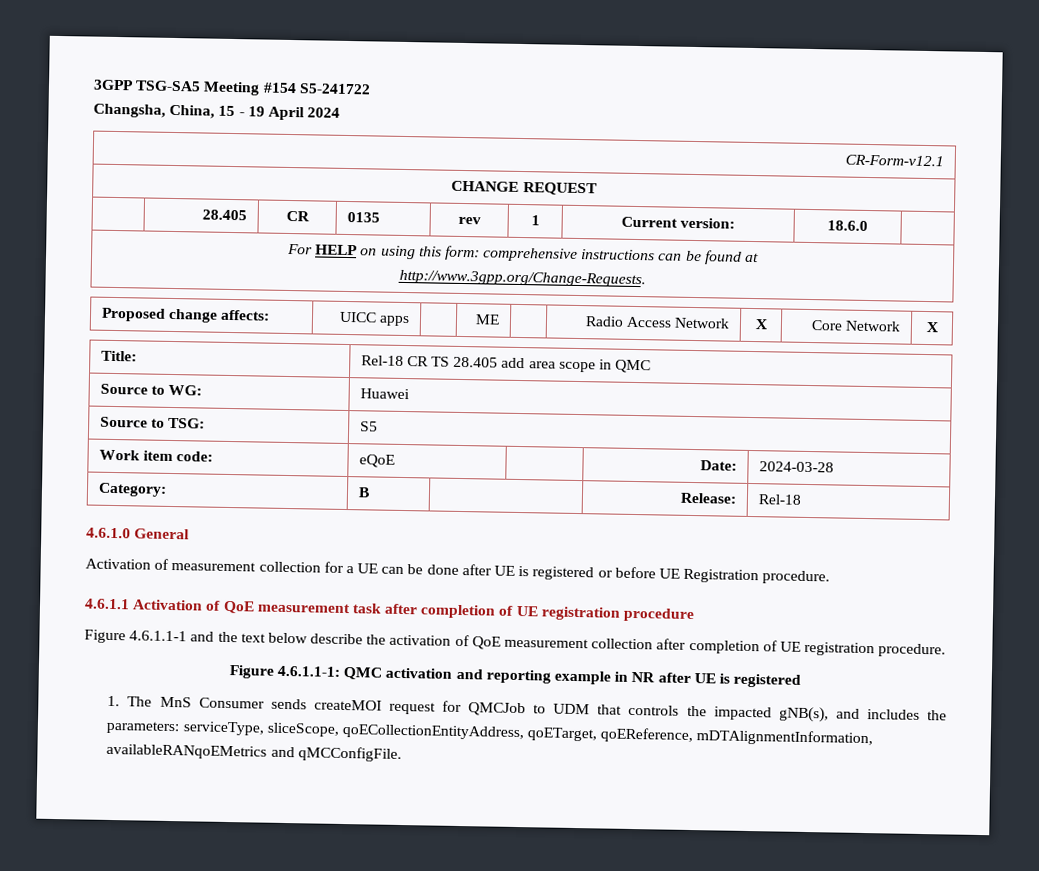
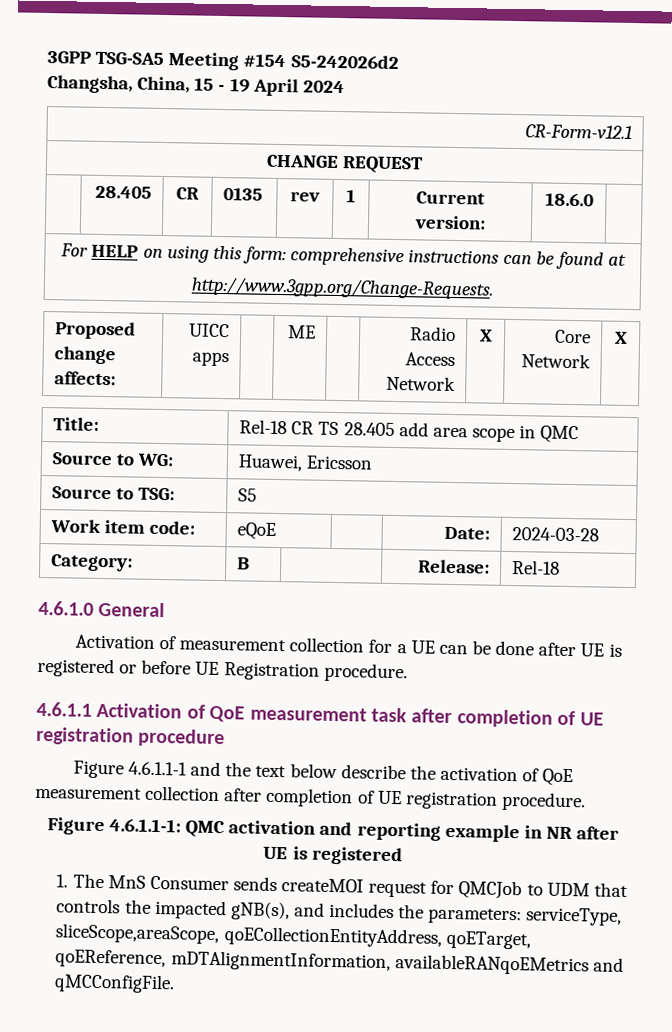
[298,83,371,95] S5-241722 -> [290,54,399,70] S5-242026d2
[359,388,410,400] Huawei -> [238,454,374,472] Huawei, Ericsson
[266,722,339,737] sliceScope, -> [55,923,220,945] sliceScope,areaScope,

